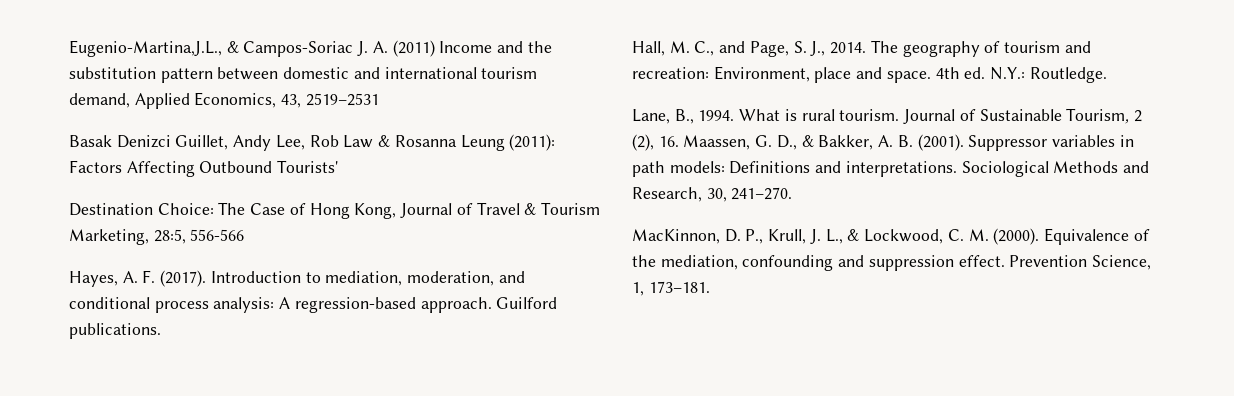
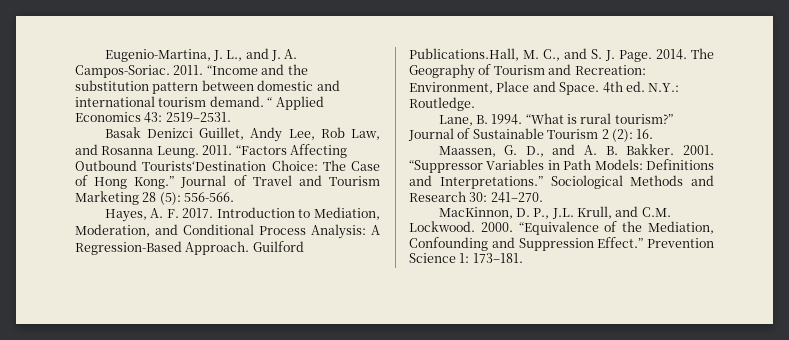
[69,40,493,57] Eugenio-Martina,J.L., & Campos-Soriac J. A. (2011) Income -> [104,48,298,62] [75,65,258,78] Eugenio-Martina, J. L., and J. A. Campos-Soriac. 2011. “Income
[69,92,379,109] demand, Applied Economics, 43, 2519–2531 -> [209,96,324,110] [75,112,231,123] demand. “ Applied Economics 43: 2519–2531.
[343,134,556,151] [69,160,339,177] [69,203,153,216] Law & Rosanna Leung (2011): Factors Affecting Outbound Tourists' // Destination -> [350,129,380,140] [75,144,347,158] [75,160,267,171] Law, and Rosanna Leung. 2011. “Factors Affecting Outbound Tourists‘Destination
[354,203,397,219] Kong, -> [134,176,175,189] Kong.”
[524,202,600,215] [69,229,245,245] & Tourism Marketing, 28:5, 556-566 -> [298,175,380,186] [75,191,235,205] and Tourism Marketing 28 (5): 556-566.
[160,270,207,287] (2017). -> [182,208,214,218] 2017.
[325,271,525,286] [69,297,558,313] [69,323,161,339] [632,40,1091,57] [632,66,931,83] mediation, moderation, and conditional process analysis: A regression-based approach. Guilford publications. // Hall, M. C., and Page, S. J., 2014. The geography of tourism and recreation: Environment, place and space. -> [314,207,380,220] [75,224,380,239] [75,241,304,255] [409,48,714,62] [409,64,646,79] [409,81,600,95] Mediation, Moderation, and Conditional Process Analysis: A Regression-Based Approach. Guilford Publications.Hall, M. C., and S. J. Page. 2014. The Geography of Tourism and Recreation: Environment, Place and Space.
[674,109,781,124] B., 1994. What -> [475,113,564,125] B. 1994. “What
[839,109,900,121] tourism. -> [614,114,673,124] tourism?”
[1066,108,1142,124] [632,134,654,151] Tourism, 2 (2), -> [547,129,633,142] Tourism 2 (2):
(679, 141) none -> (654, 134) //
[801,134,1134,151] [632,161,725,177] & Bakker, A. B. (2001). Suppressor variables in path models: -> [552,144,714,155] [409,159,643,173] and A. B. Bakker. 2001. “Suppressor Variables in Path Models:
[845,161,957,177] interpretations. -> [439,176,543,189] Interpretations.”
[632,187,727,202] Research, 30, -> [409,191,488,202] Research 30:
[768,228,1150,245] [632,255,1152,271] [632,282,644,296] Krull, J. L., & Lockwood, C. M. (2000). Equivalence of the mediation, confounding and suppression effect. Prevention Science, 1, -> [551,206,671,219] [409,221,714,235] [409,237,714,251] [409,253,470,263] J.L. Krull, and C.M. Lockwood. 2000. “Equivalence of the Mediation, Confounding and Suppression Effect.” Prevention Science 1:

